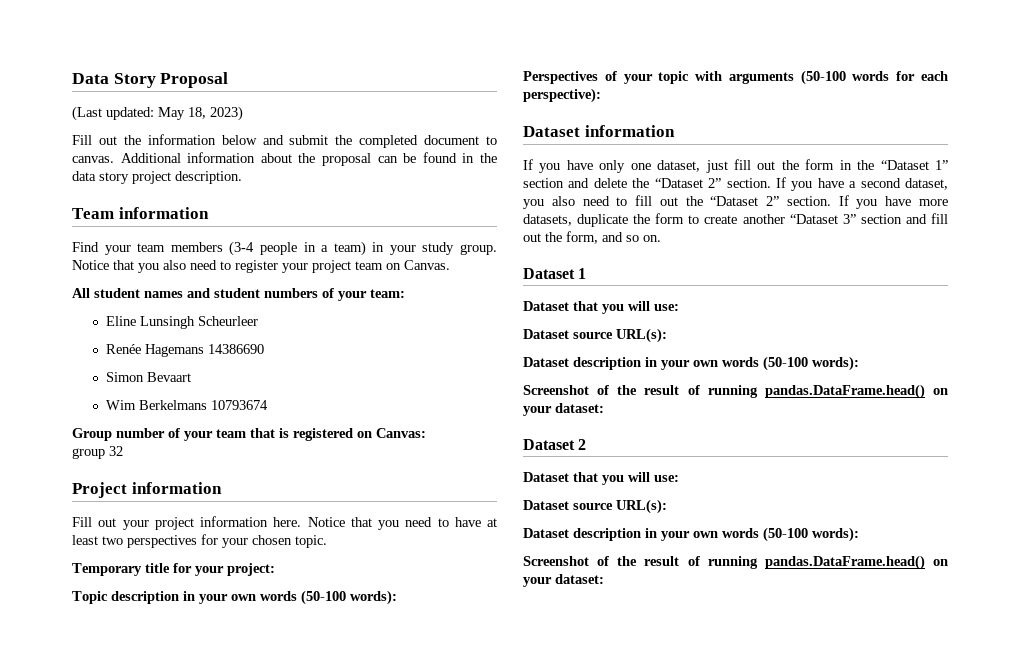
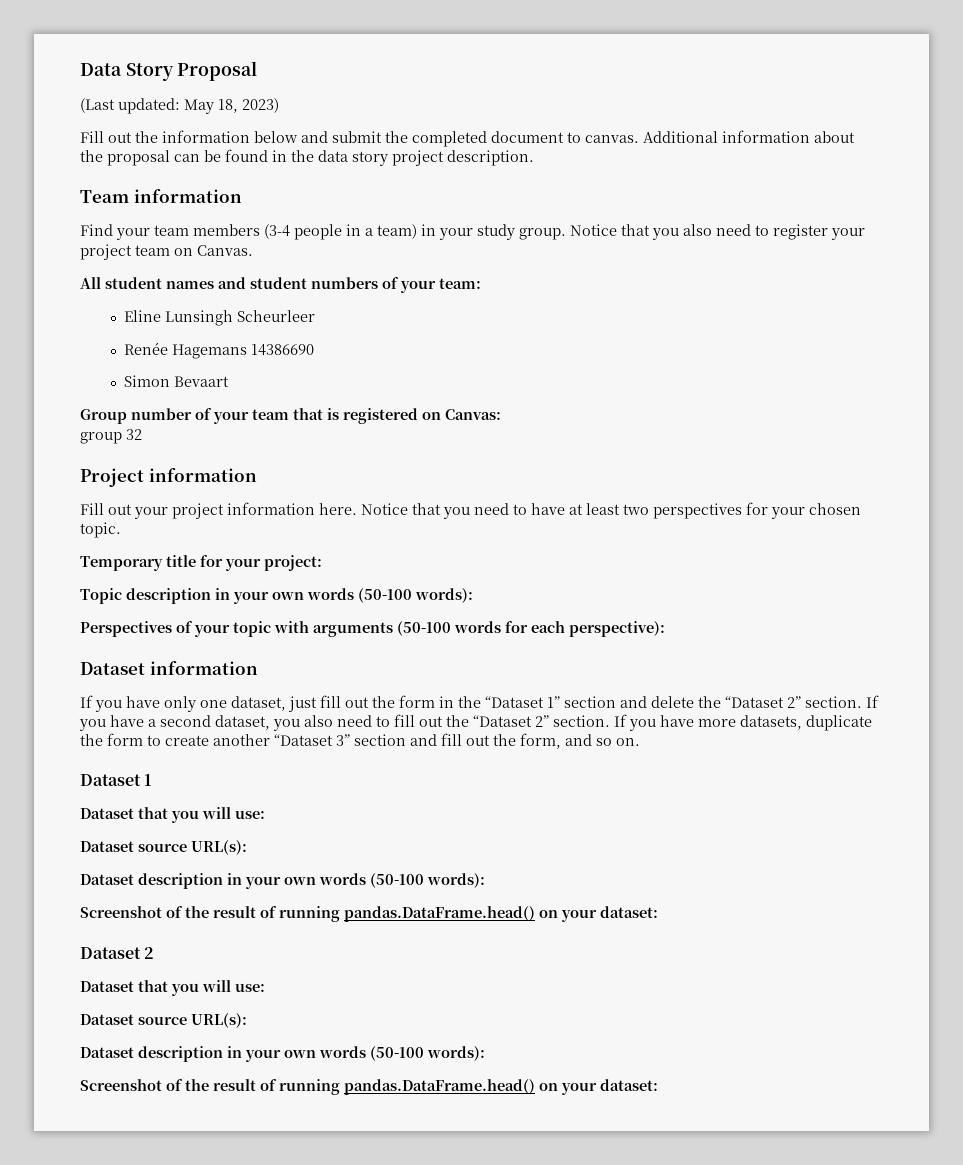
[106,400,269,410] // Wim Berkelmans 10793674 -> (229, 381) none

